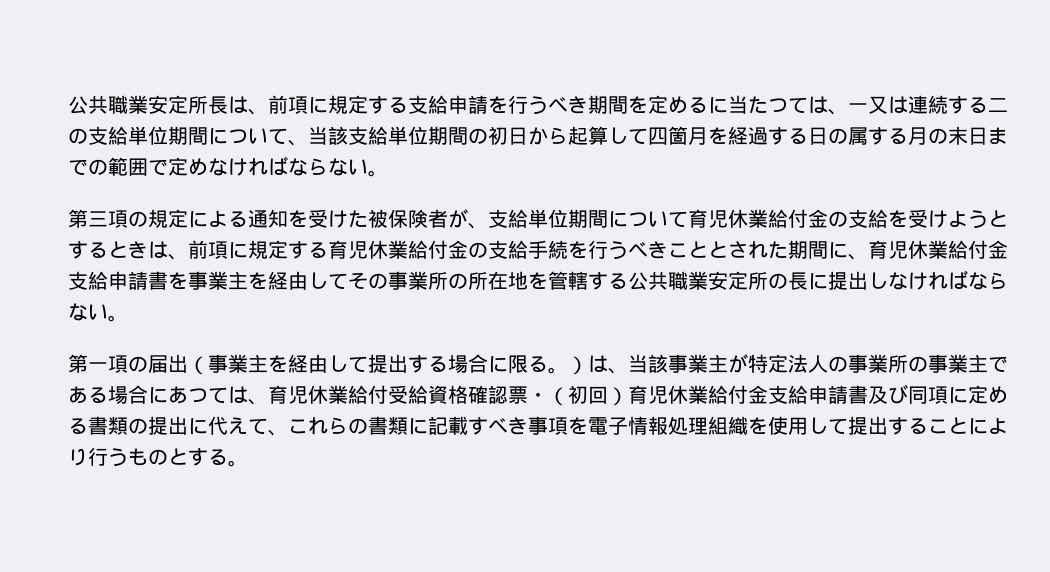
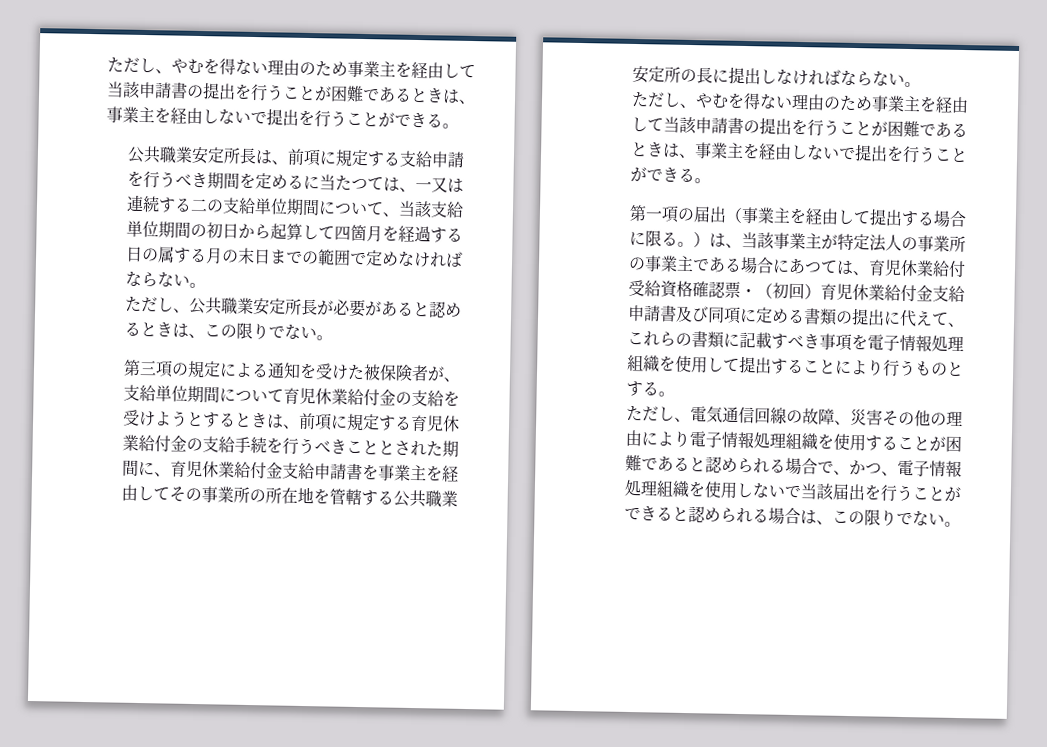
(68, 105) none -> [107,57,476,79] [106,81,476,105] [106,106,459,129] ただし、やむを得ない理由のため事業主を経由して当該申請書の提出を行うことが困難であるときは、事業主を経由しないで提出を行うことができる。 //
(389, 173) none -> [124,296,462,318] [123,321,333,341] // ただし、公共職業安定所長が必要があると認めるときは、この限りでない。
(129, 318) none -> [630,91,969,114] [630,116,968,138] [630,141,968,164] [629,166,711,184] // ただし、やむを得ない理由のため事業主を経由して当該申請書の提出を行うことが困難であるときは、事業主を経由しないで提出を行うことができる。
(249, 463) none -> [625,405,963,427] [624,429,962,453] [624,454,962,478] [623,479,961,503] [623,506,961,528] // ただし、電気通信回線の故障、災害その他の理由により電子情報処理組織を使用することが困難であると認められる場合で、かつ、電子情報処理組織を使用しないで当該届出を行うことができると認められる場合は、この限りでない。

